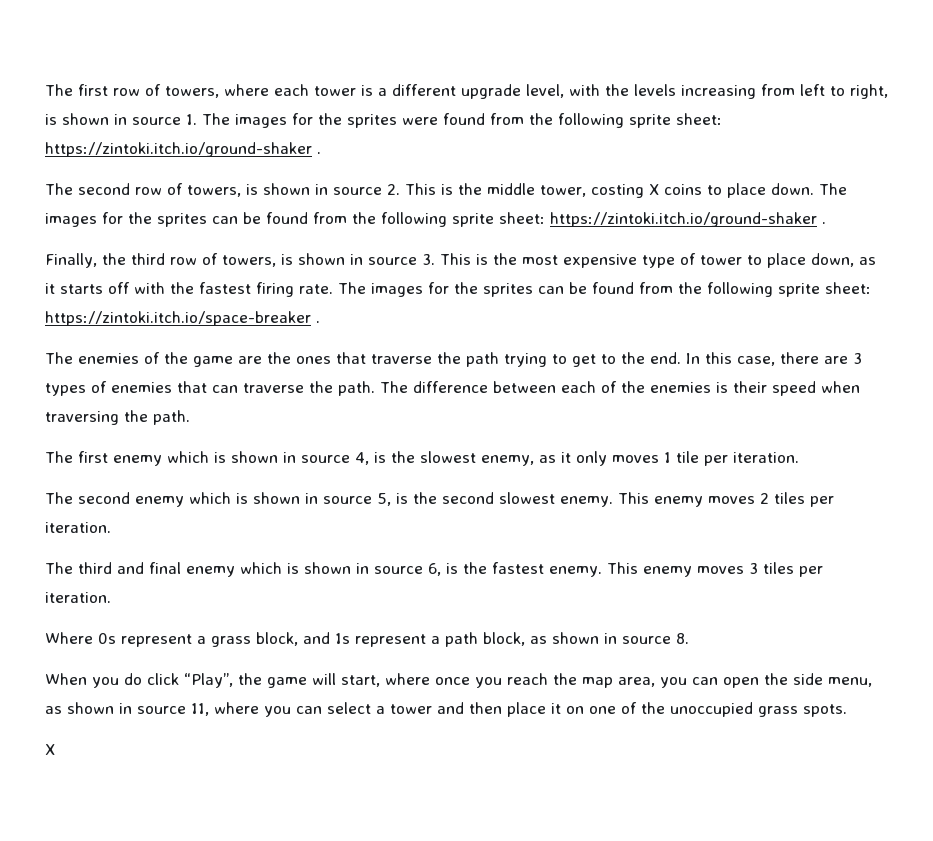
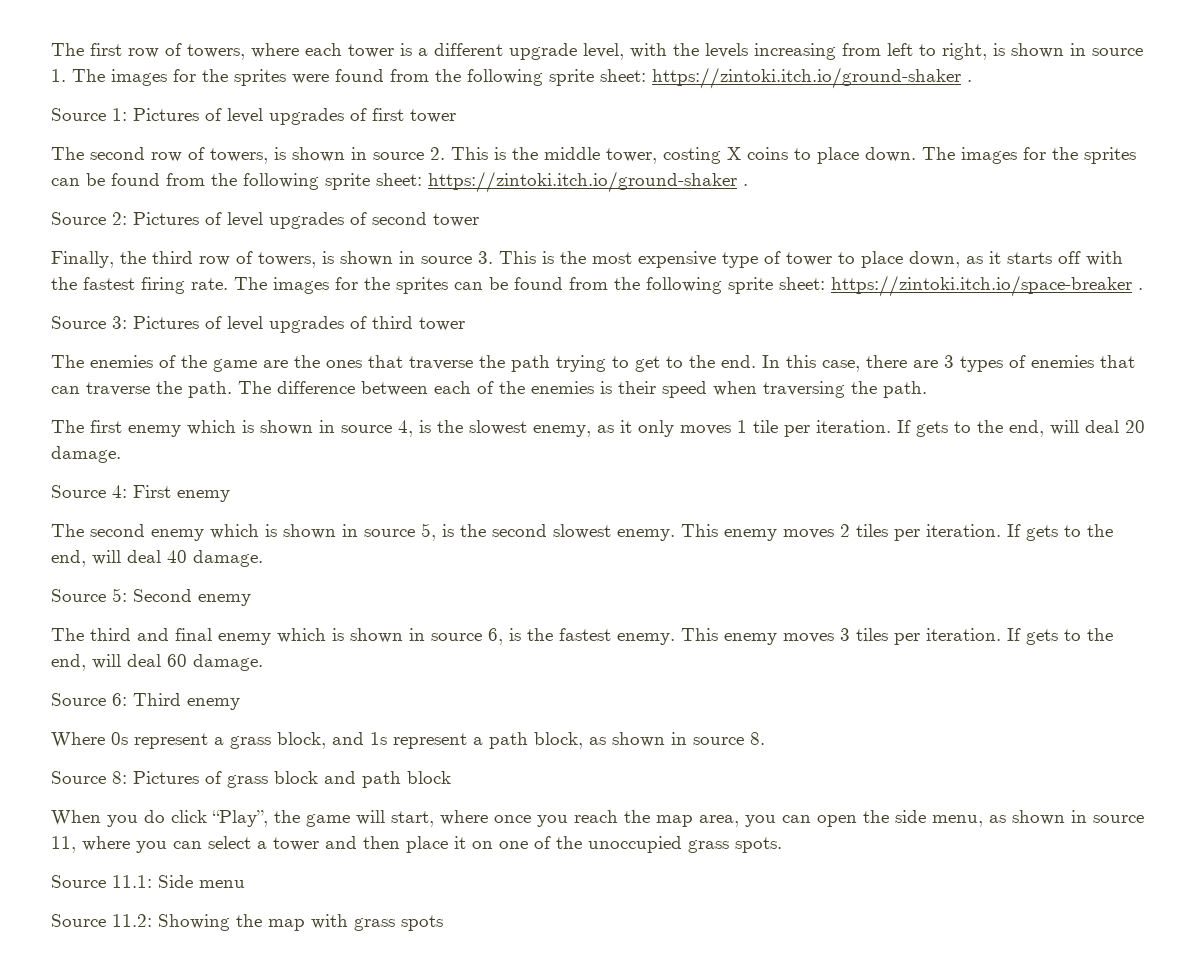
(321, 153) none -> [51,108,456,125] // Source 1: Pictures of level upgrades of first tower
(826, 223) none -> [51,212,479,229] // Source 2: Pictures of level upgrades of second tower
(320, 322) none -> [51,316,465,333] // Source 3: Pictures of level upgrades of third tower
(799, 457) none -> [897,420,1145,437] [51,446,121,463] [51,485,230,502] If gets to the end, will deal 20 damage. // Source 4: First enemy
(111, 527) none -> [1007,524,1113,541] [51,550,263,567] [51,588,251,606] If gets to the end, will deal 40 damage. // Source 5: Second enemy
(111, 597) none -> [1007,628,1113,645] [51,654,263,671] [51,693,240,710] If gets to the end, will deal 60 damage. // Source 6: Third enemy
(689, 638) none -> [51,771,451,788] // Source 8: Pictures of grass block and path block
[45,744,55,755] X -> [51,875,245,888] [51,914,443,931] Source 11.1: Side menu // Source 11.2: Showing the map with grass spots

